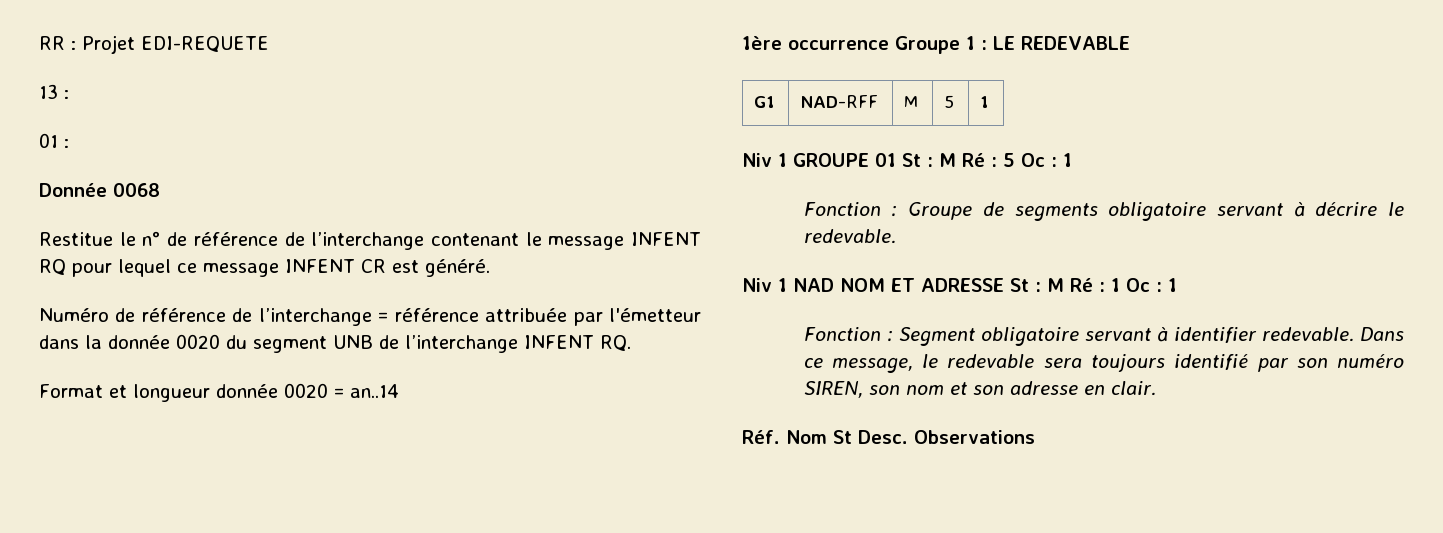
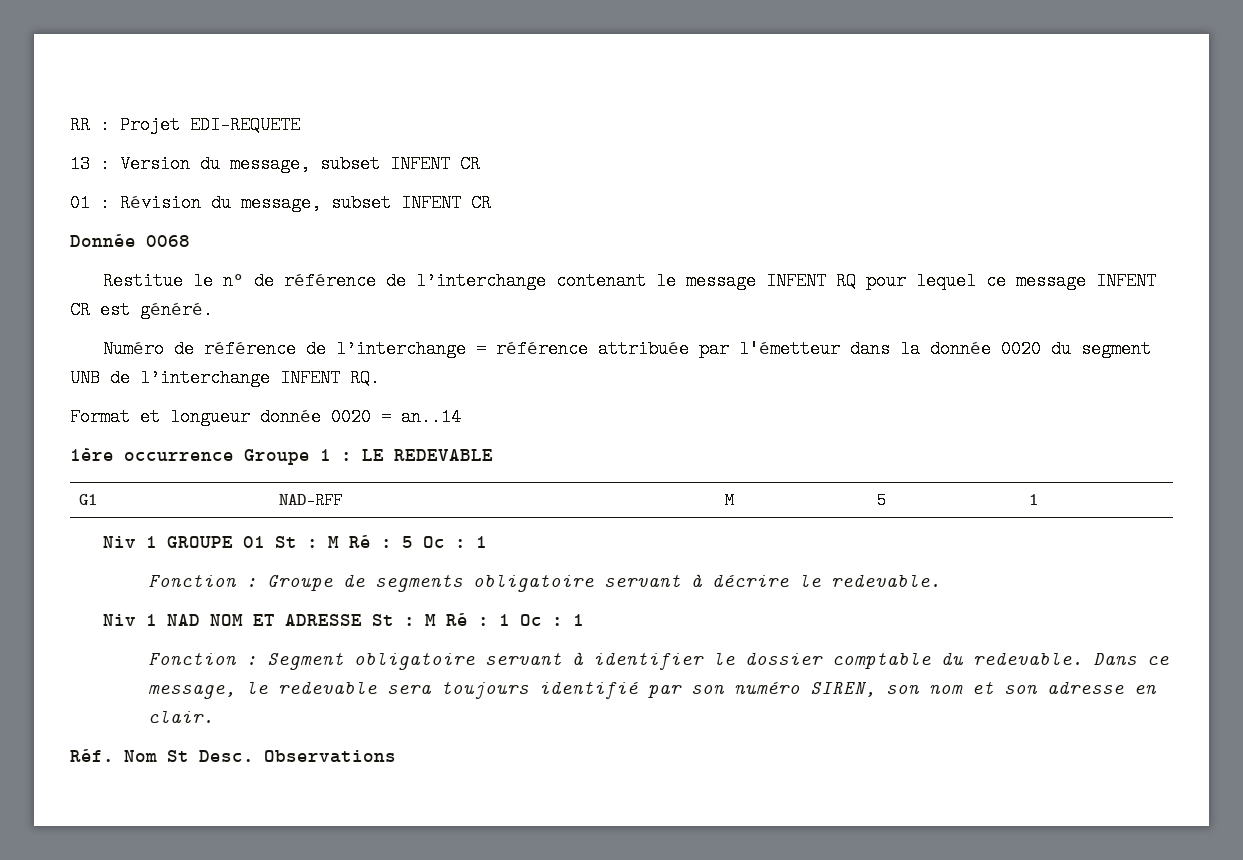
[39,133,69,148] // 01 : -> [120,155,480,173] [70,194,491,212] Version du message, subset INFENT CR // 01 : Révision du message, subset INFENT CR
(1257, 335) none -> [712,651,964,669] le dossier comptable du

